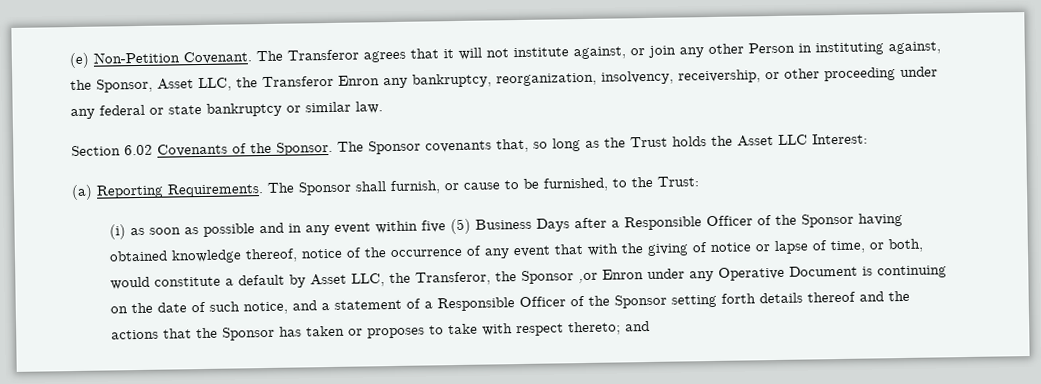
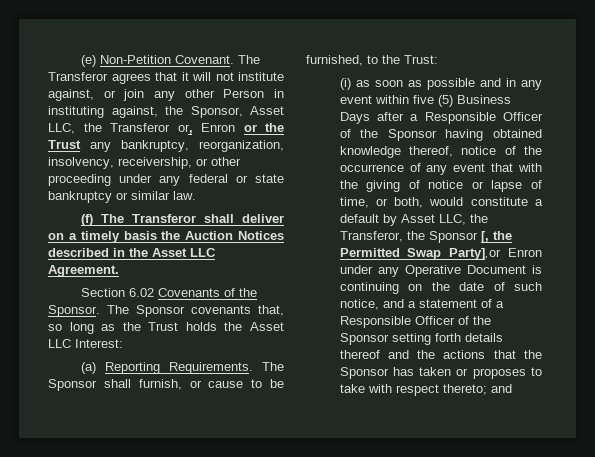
[338,75,380,86] Enron -> [177,123,284,134] [48,140,81,149] or, Enron or the Trust
(383, 107) none -> [81,214,284,226] [48,231,284,243] [48,248,216,257] [48,265,119,277] // (f) The Transferor shall deliver on a timely basis the Auction Notices described in the Asset LLC Agreement.
[578,272,599,284] ,or -> [480,231,512,243] [339,248,502,260] [, the Permitted Swap Party],or

